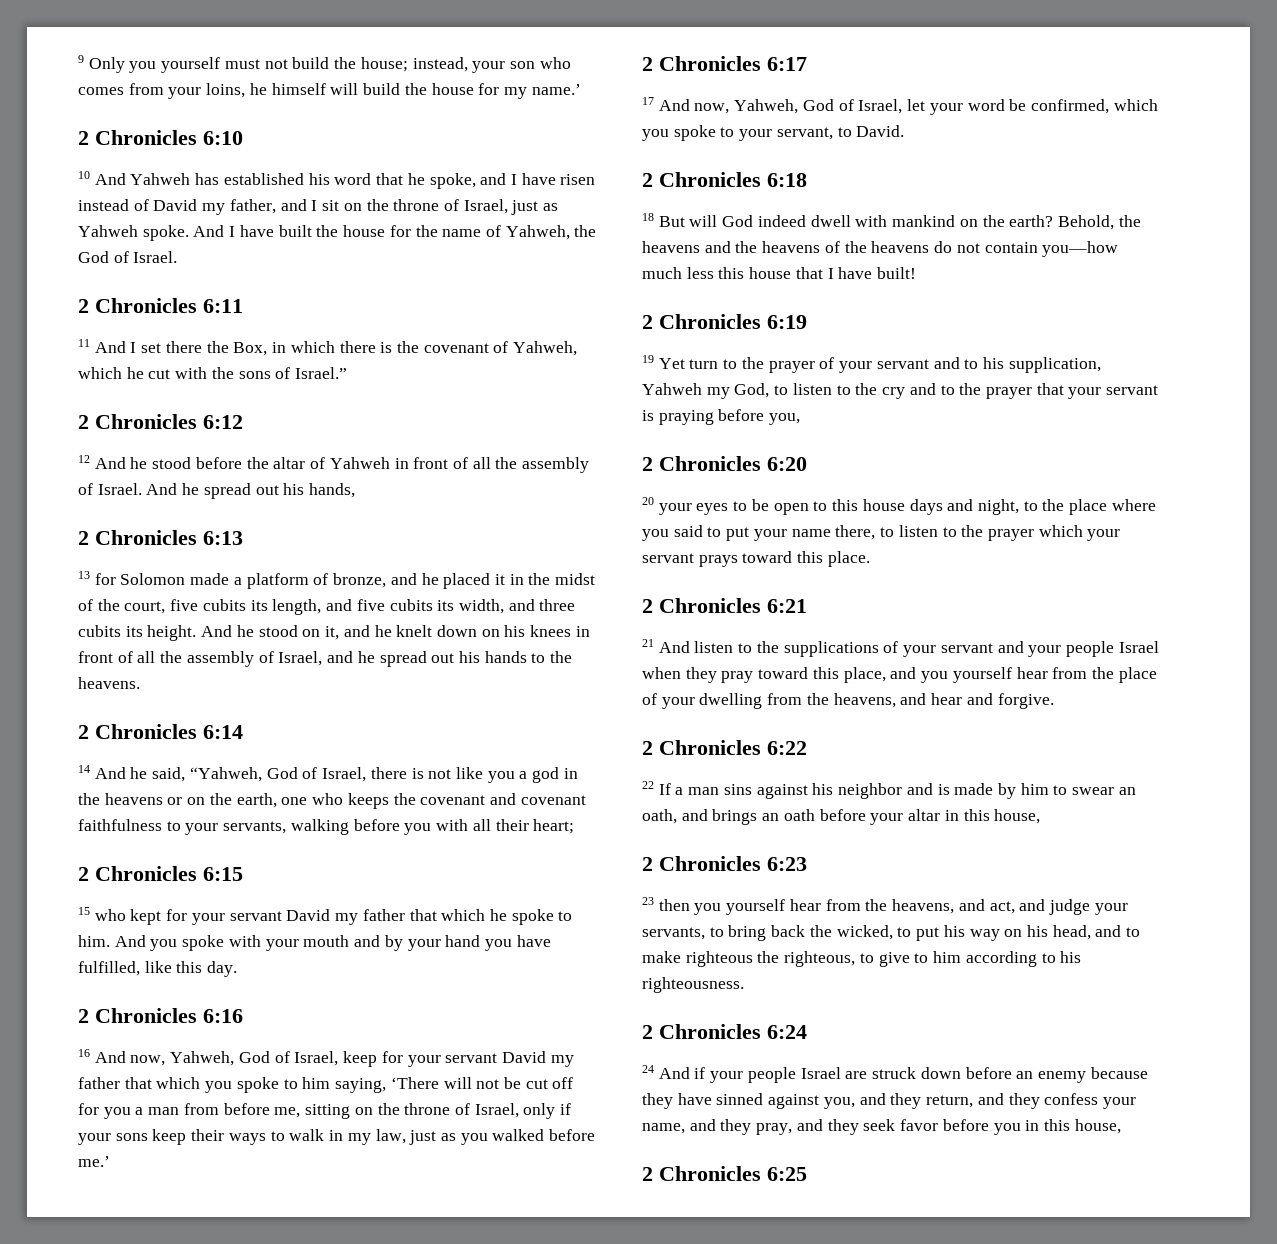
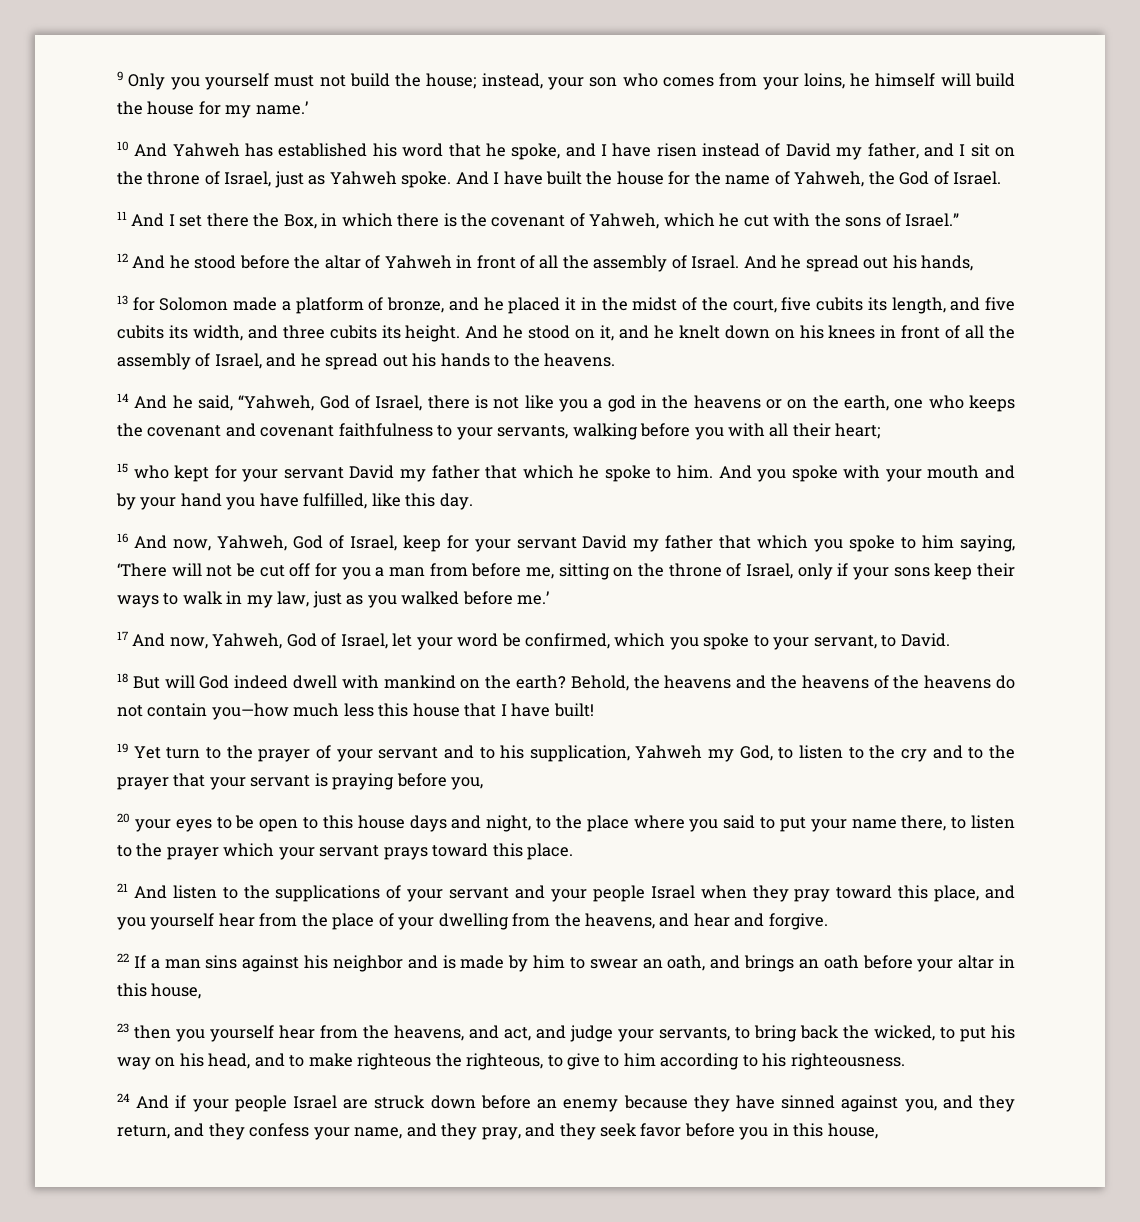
[78,130,243,145] // 2 Chronicles 6:10 -> (308, 108) none
[78,298,243,313] // 2 Chronicles 6:11 -> (1002, 178) none
[78,414,243,429] // 2 Chronicles 6:12 -> (960, 220) none
[78,530,243,545] // 2 Chronicles 6:13 -> (974, 263) none
[78,724,243,739] // 2 Chronicles 6:14 -> (616, 360) none
[78,866,243,881] // 2 Chronicles 6:15 -> (881, 431) none
[78,1008,243,1023] // 2 Chronicles 6:16 -> (473, 501) none
[642,56,807,71] // 2 Chronicles 6:17 -> (550, 598) none
[642,172,807,187] // 2 Chronicles 6:18 -> (950, 640) none
[642,314,807,329] // 2 Chronicles 6:19 -> (594, 710) none
[642,456,807,471] // 2 Chronicles 6:20 -> (484, 783) none
[642,598,807,613] // 2 Chronicles 6:21 -> (574, 851) none
[642,740,807,755] // 2 Chronicles 6:22 -> (828, 921) none
[642,856,807,871] // 2 Chronicles 6:23 -> (202, 991) none
[642,1024,807,1039] // 2 Chronicles 6:24 -> (905, 1061) none
[642,1166,807,1181] // 2 Chronicles 6:25 -> (878, 1131) none

